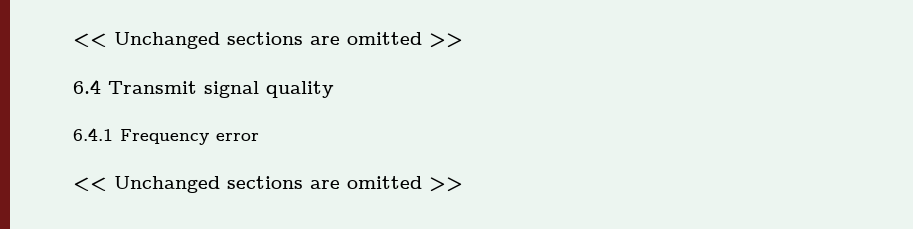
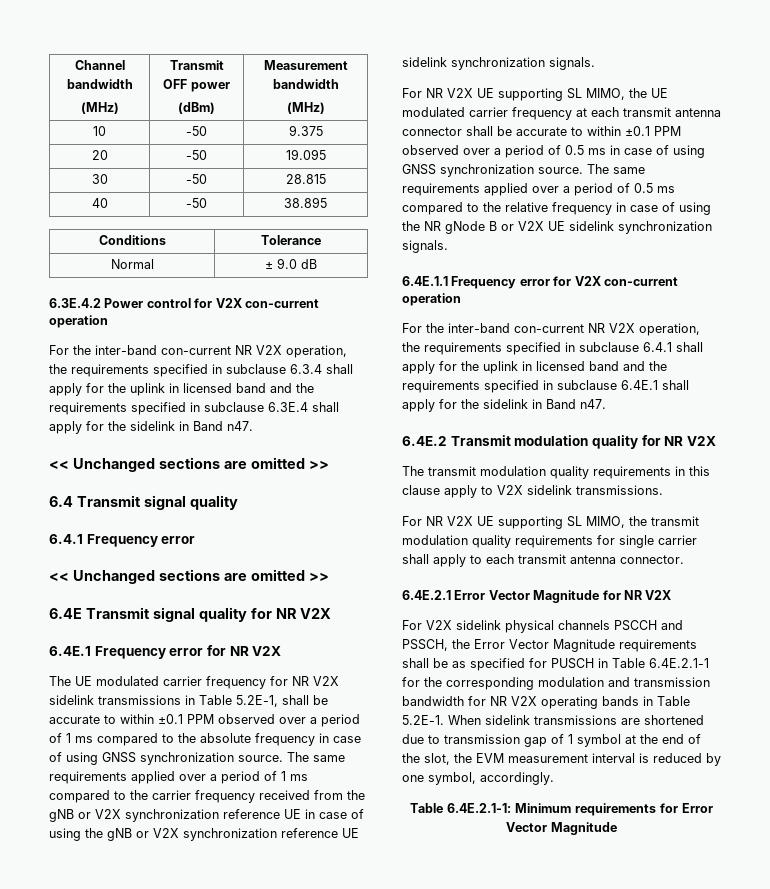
(73, 40) none -> [74,60,125,70] [66,79,133,89] [80,102,119,114] [169,60,224,70] [163,79,230,92] [178,102,215,114] [263,60,348,70] [272,79,339,89] [286,102,325,114] [93,126,106,136] [186,126,207,136] [288,125,323,136] [91,150,108,160] [186,150,207,160] [285,149,326,160] [91,174,108,184] [186,174,207,184] [285,174,326,184] [91,198,108,208] [186,198,207,208] [284,197,327,208] [98,235,166,245] [261,235,321,245] [110,259,154,269] [265,258,317,269] [49,298,319,308] [49,315,108,328] [49,345,347,358] [49,364,353,377] [49,383,314,396] [49,402,339,415] [49,421,253,434] Channel bandwidth // (MHz) | Transmit OFF power // (dBm) | Measurement bandwidth // (MHz) // 10 | -50 | 9.375 // 20 | -50 | 19.095 // 30 | -50 | 28.815 // 40 | -50 | 38.895 // Conditions | Tolerance // Normal | ± 9.0 dB // 6.3E.4.2 Power control for V2X con-current operation // For the inter-band con-current NR V2X operation, the requirements specified in subclause 6.3.4 shall apply for the uplink in licensed band and the requirements specified in subclause 6.3E.4 shall apply for the sidelink in Band n47. //
(463, 184) none -> [49,607,332,622] [49,645,282,659] [49,676,339,689] [49,695,328,707] [49,714,360,727] [49,733,361,746] [49,752,345,765] [49,771,308,784] [49,790,365,803] [49,809,364,822] [49,828,359,841] [402,57,595,70] [402,88,668,101] [402,107,721,120] [402,126,681,136] [402,145,705,158] [402,164,645,177] [402,183,675,196] [402,202,711,215] [402,221,712,234] [402,240,448,253] [402,276,678,289] [402,293,461,306] [402,323,700,336] [402,342,703,355] [402,361,667,374] [402,380,689,393] [402,399,606,412] [402,435,716,449] [402,466,710,479] [402,485,663,498] [402,516,699,529] [402,535,697,548] [402,554,684,567] [402,590,672,603] [402,620,683,633] [402,639,697,652] [402,658,709,671] [402,677,710,690] [402,696,690,709] [402,715,704,725] [402,734,701,747] [402,753,721,766] [402,772,554,785] [410,803,713,816] [506,822,617,835] // 6.4E Transmit signal quality for NR V2X // 6.4E.1 Frequency error for NR V2X // The UE modulated carrier frequency for NR V2X sidelink transmissions in Table 5.2E-1, shall be accurate to within ±0.1 PPM observed over a period of 1 ms compared to the absolute frequency in case of using GNSS synchronization source. The same requirements applied over a period of 1 ms compared to the carrier frequency received from the gNB or V2X synchronization reference UE in case of using the gNB or V2X synchronization reference UE sidelink synchronization signals. // For NR V2X UE supporting SL MIMO, the UE modulated carrier frequency at each transmit antenna connector shall be accurate to within ±0.1 PPM observed over a period of 0.5 ms in case of using GNSS synchronization source. The same requirements applied over a period of 0.5 ms compared to the relative frequency in case of using the NR gNode B or V2X UE sidelink synchronization signals. // 6.4E.1.1 Frequency error for V2X con-current operation // For the inter-band con-current NR V2X operation, the requirements specified in subclause 6.4.1 shall apply for the uplink in licensed band and the requirements specified in subclause 6.4E.1 shall apply for the sidelink in Band n47. // 6.4E.2 Transmit modulation quality for NR V2X // The transmit modulation quality requirements in this clause apply to V2X sidelink transmissions. // For NR V2X UE supporting SL MIMO, the transmit modulation quality requirements for single carrier shall apply to each transmit antenna connector. // 6.4E.2.1 Error Vector Magnitude for NR V2X // For V2X sidelink physical channels PSCCH and PSSCH, the Error Vector Magnitude requirements shall be as specified for PUSCH in Table 6.4E.2.1-1 for the corresponding modulation and transmission bandwidth for NR V2X operating bands in Table 5.2E-1. When sidelink transmissions are shortened due to transmission gap of 1 symbol at the end of the slot, the EVM measurement interval is reduced by one symbol, accordingly. // Table 6.4E.2.1-1: Minimum requirements for Error Vector Magnitude

